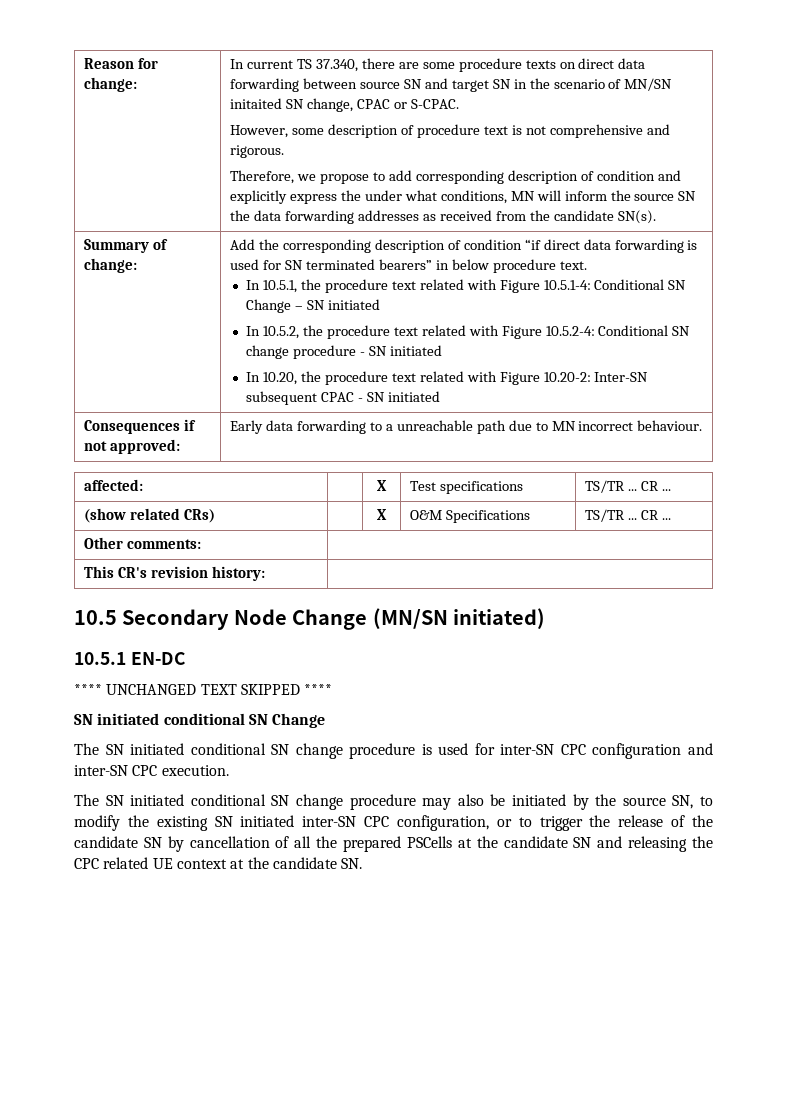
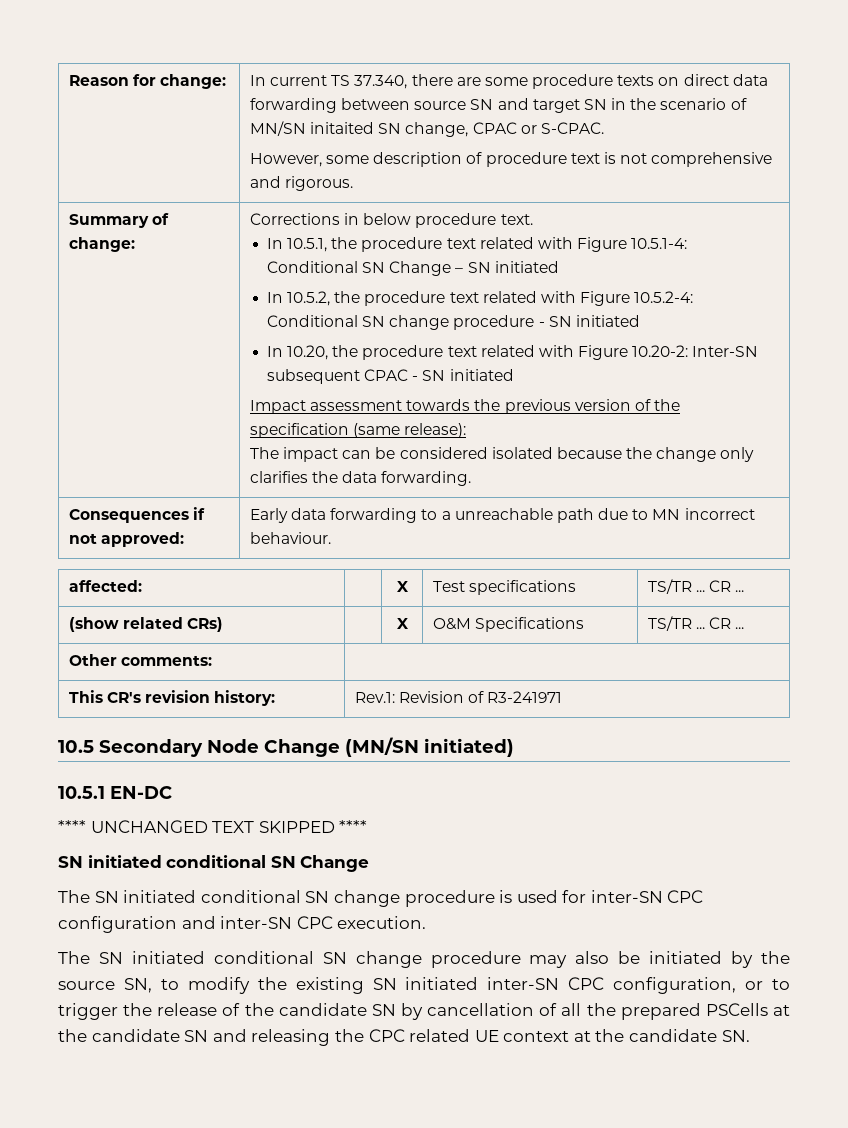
[230,170,681,184] [230,190,697,204] [230,210,656,224] [84,239,169,253] [84,258,138,273] [230,239,698,253] [230,259,432,270] // Therefore, we propose to add corresponding description of condition and explicitly express the under what conditions, MN will inform the source SN the data forwarding addresses as received from the candidate SN(s). // Summary of change: | Add the corresponding description of condition “if direct data forwarding is used for SN terminated bearers” -> [68,213,169,228] [68,237,135,252] [249,213,340,225] // Summary of change: | Corrections
(440, 396) none -> [249,399,681,414] [249,423,467,438] [249,447,755,462] [249,471,472,486] // Impact assessment towards the previous version of the specification (same release): // The impact can be considered isolated because the change only clarifies the data forwarding.
(266, 573) none -> [354,691,563,703] Rev.1: Revision of R3-241971

